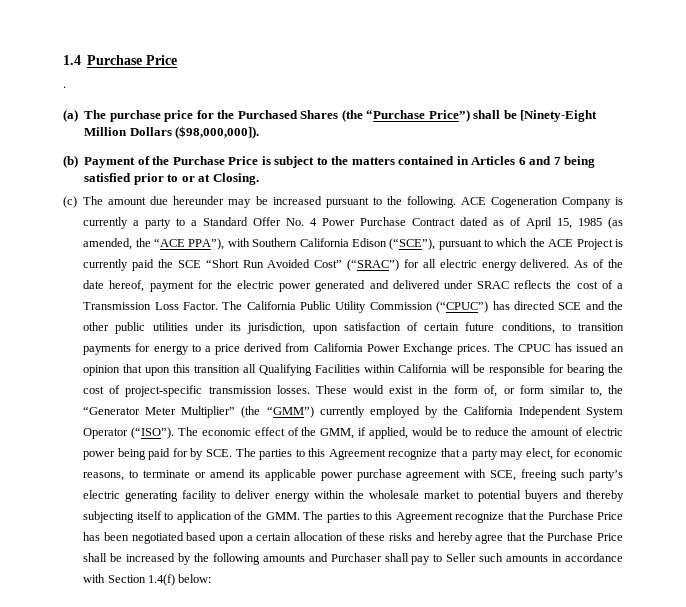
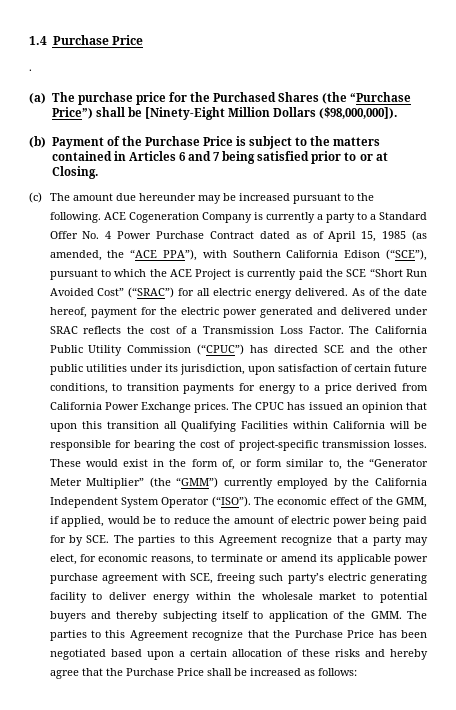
[178,553,623,565] [83,574,212,586] by the following amounts and Purchaser shall pay to Seller such amounts in accordance with Section 1.4(f) below: -> [303,668,357,676] as follows:

